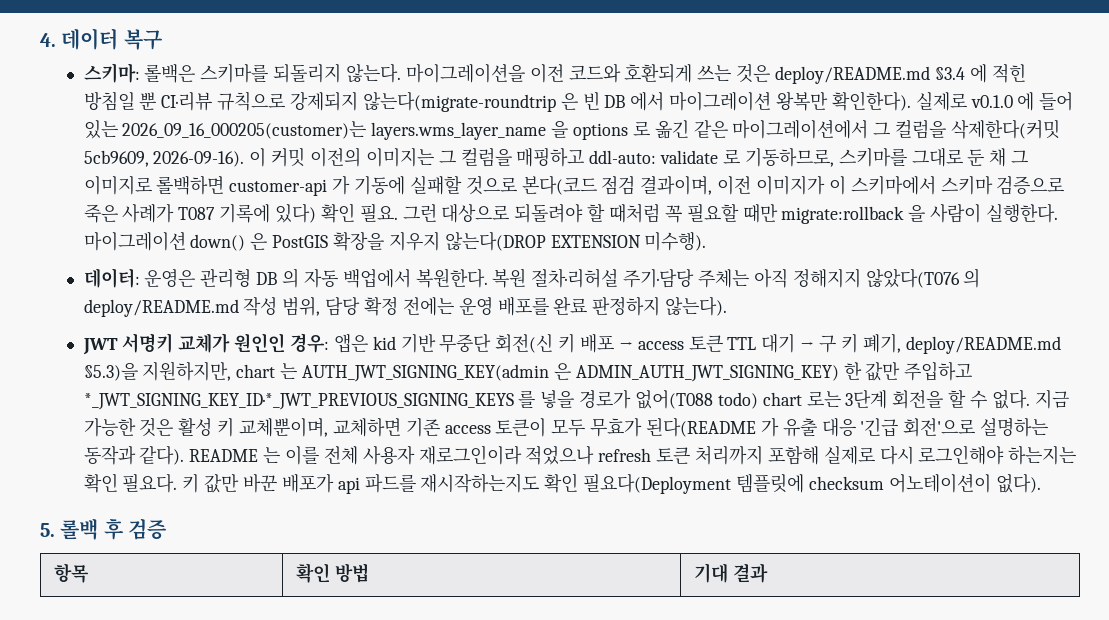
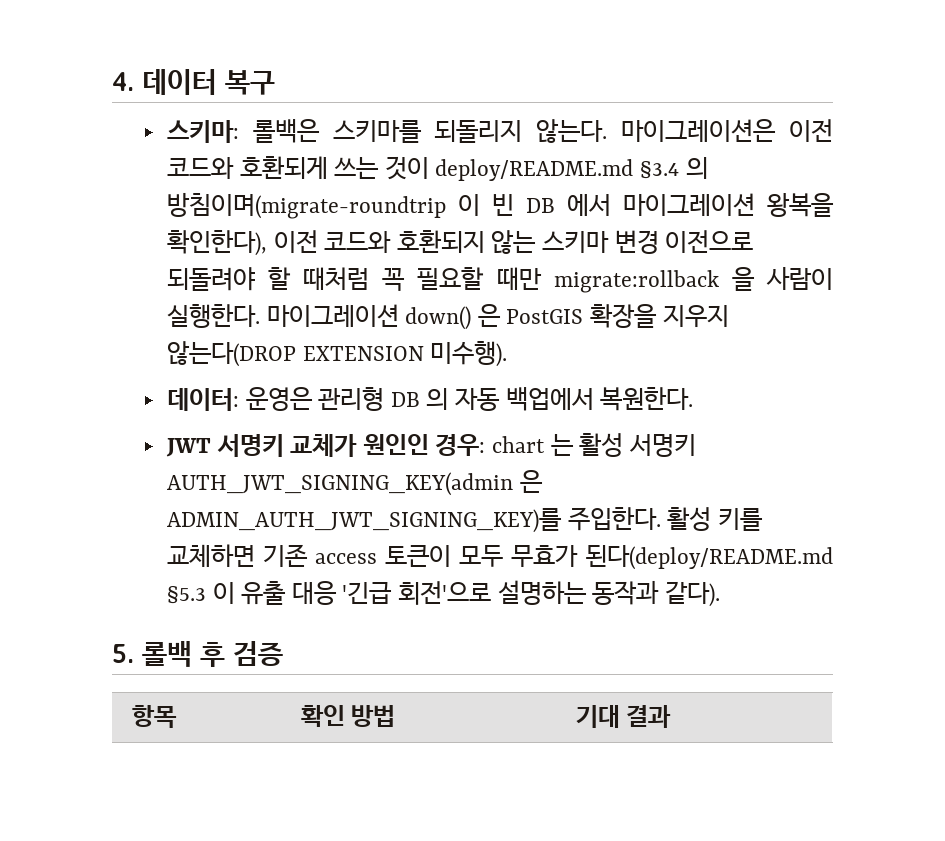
[405,64,525,83] 마이그레이션을 -> [621,119,777,142] 마이그레이션은
[736,63,771,83] 것은 -> [384,156,429,180] 것이
[969,64,1026,83] [83,91,1074,112] [83,119,1060,140] [83,147,1029,167] [83,175,1065,196] [83,203,510,223] 에 적힌 방침일 뿐 CI·리뷰 규칙으로 강제되지 않는다(migrate-roundtrip 은 빈 DB 에서 마이그레이션 왕복만 확인한다). 실제로 v0.1.0 에 들어 있는 2026_09_16_000205(customer)는 layers.wms_layer_name 을 options 로 옮긴 같은 마이그레이션에서 그 컬럼을 삭제한다(커밋 5cb9609, 2026-09-16). 이 커밋 이전의 이미지는 그 컬럼을 매핑하고 ddl-auto: validate 로 기동하므로, 스키마를 그대로 둔 채 그 이미지로 롤백하면 customer-api 가 기동에 실패할 것으로 본다(코드 점검 결과이며, 이전 이미지가 이 스키마에서 스키마 검증으로 죽은 사례가 T087 기록에 있다) 확인 필요. 그런 대상으로 -> [685,157,708,179] [166,192,834,219] [166,230,754,256] 의 방침이며(migrate-roundtrip 이 빈 DB 에서 마이그레이션 왕복을 확인한다), 이전 코드와 호환되지 않는 스키마 변경 이전으로
[492,268,981,288] [83,296,728,317] 복원 절차·리허설 주기·담당 주체는 아직 정해지지 않았다(T076 의 deploy/README.md 작성 범위, 담당 확정 전에는 운영 배포를 완료 판정하지 않는다). -> (694, 399) none
[333,333,1061,354] [83,361,973,382] [83,389,1069,410] [83,417,328,437] 앱은 kid 기반 무중단 회전(신 키 배포 → access 토큰 TTL 대기 → 구 키 폐기, deploy/README.md §5.3)을 지원하지만, chart 는 AUTH_JWT_SIGNING_KEY(admin 은 ADMIN_AUTH_JWT_SIGNING_KEY) 한 값만 주입하고 *_JWT_SIGNING_KEY_ID·*_JWT_PREVIOUS_SIGNING_KEYS 를 넣을 경로가 없어(T088 todo) chart 로는 3단계 회전을 할 수 없다. 지금 가능한 것은 활성 키 교체뿐이며, -> [492,433,696,457] [166,470,543,496] [166,507,763,533] chart 는 활성 서명키 AUTH_JWT_SIGNING_KEY(admin 은 ADMIN_AUTH_JWT_SIGNING_KEY)를 주입한다. 활성 키를
[645,417,779,437] 된다(README 가 -> [584,545,833,570] [166,582,235,604] 된다(deploy/README.md §5.3 이
[189,445,1077,465] [83,473,1041,494] README 는 이를 전체 사용자 재로그인이라 적었으나 refresh 토큰 처리까지 포함해 실제로 다시 로그인해야 하는지는 확인 필요다. 키 값만 바꾼 배포가 api 파드를 재시작하는지도 확인 필요다(Deployment 템플릿에 checksum 어노테이션이 없다). -> (720, 594) none

